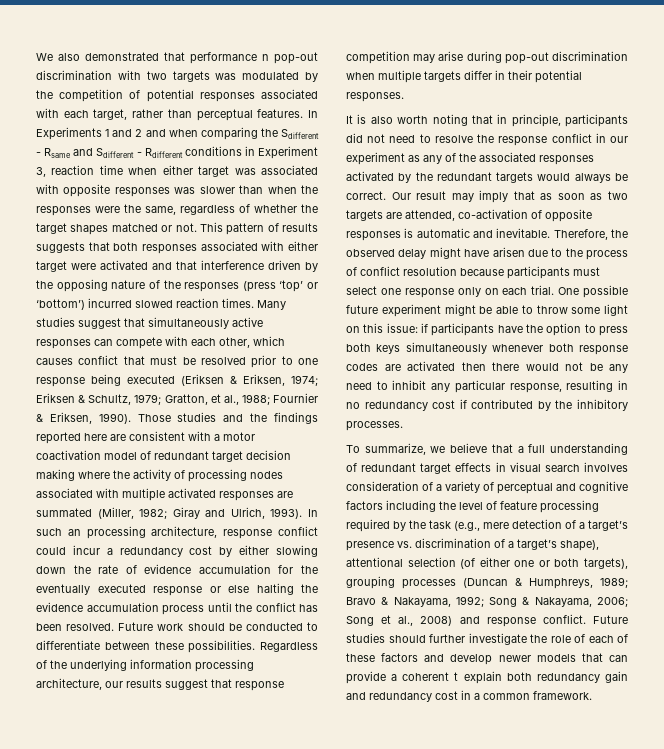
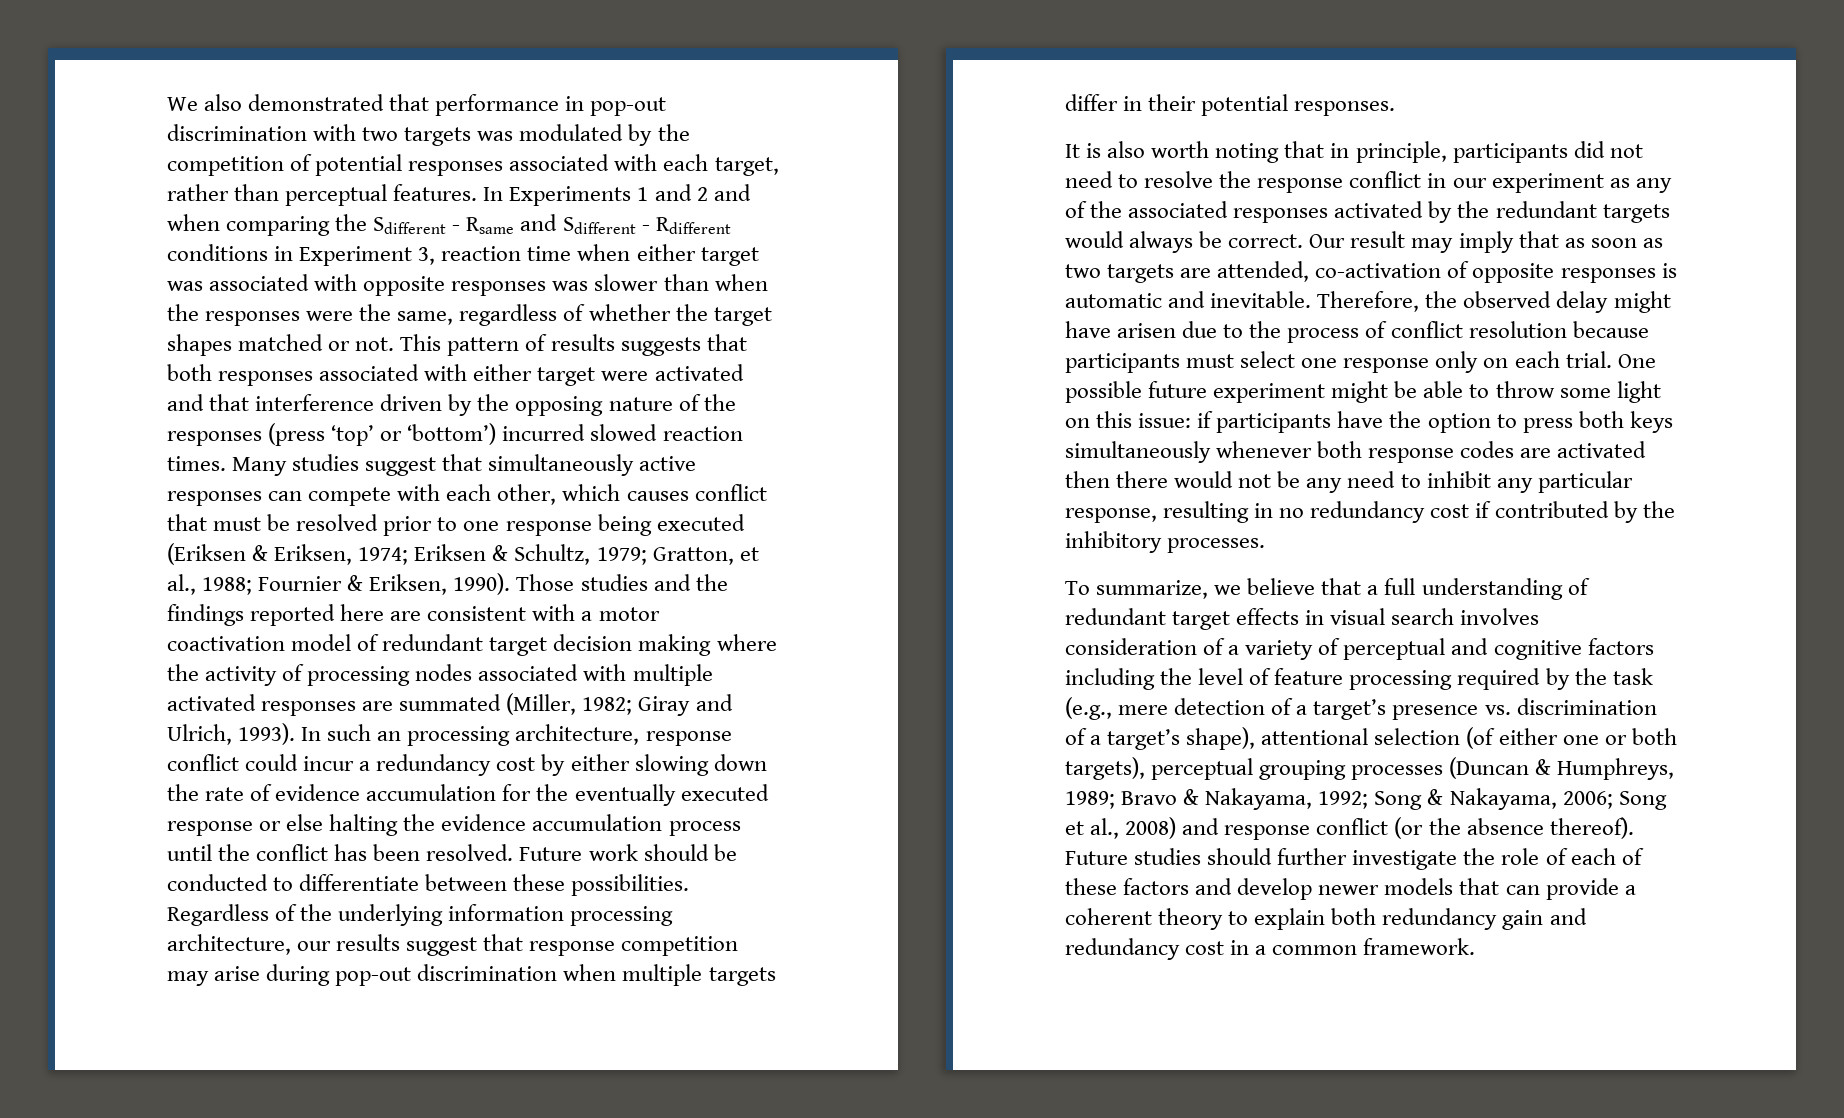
[262,54,269,61] n -> [565,96,585,111] in
(628, 563) none -> [1151,758,1254,780] perceptual
[542,614,586,624] conflict. -> [1316,817,1634,839] conflict (or the absence thereof).
[454,672,459,681] t -> [1158,908,1249,930] theory to

